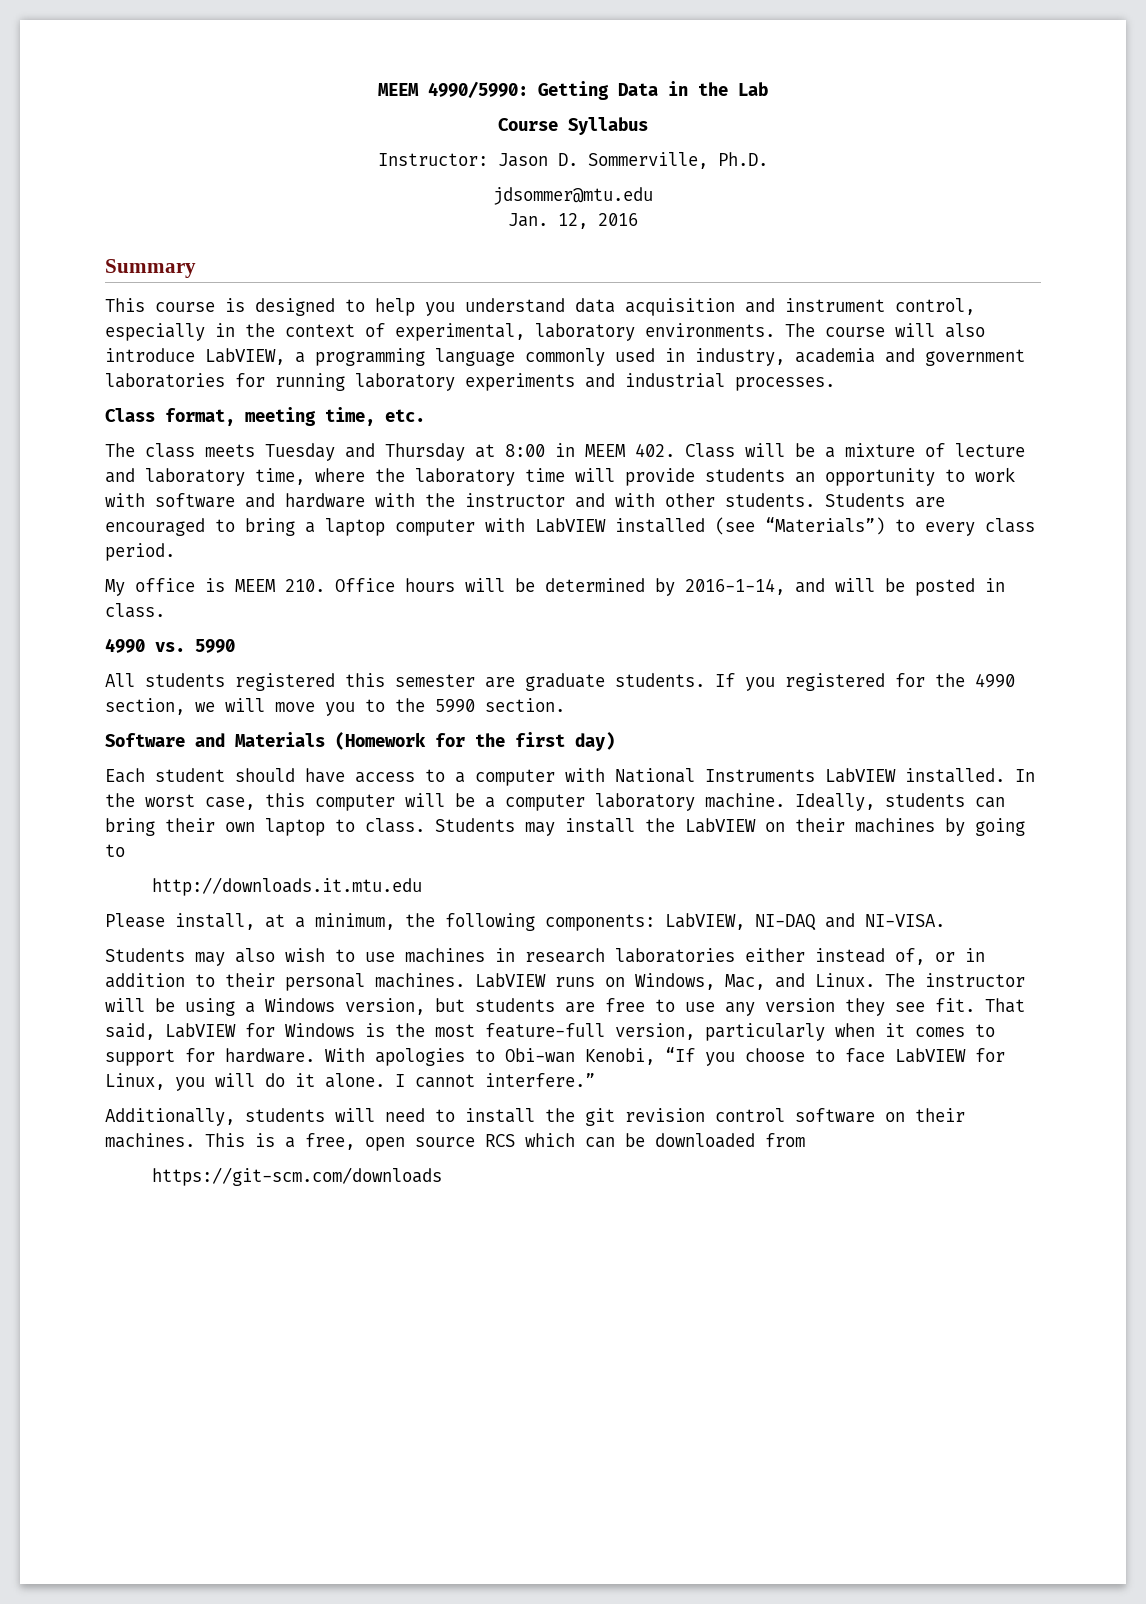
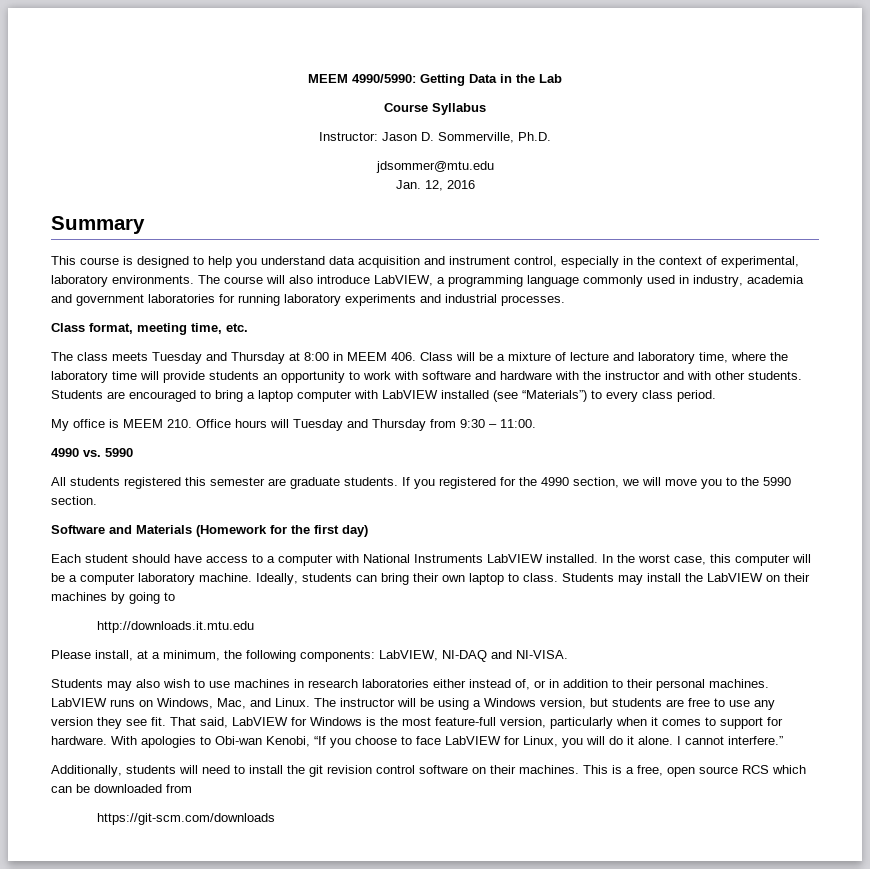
[635,443,675,457] 402. -> [391,352,416,361] 406.
[515,578,1005,596] [105,603,165,618] be determined by 2016-1-14, and will be posted in class. -> [293,419,536,431] Tuesday and Thursday from 9:30 – 11:00.

